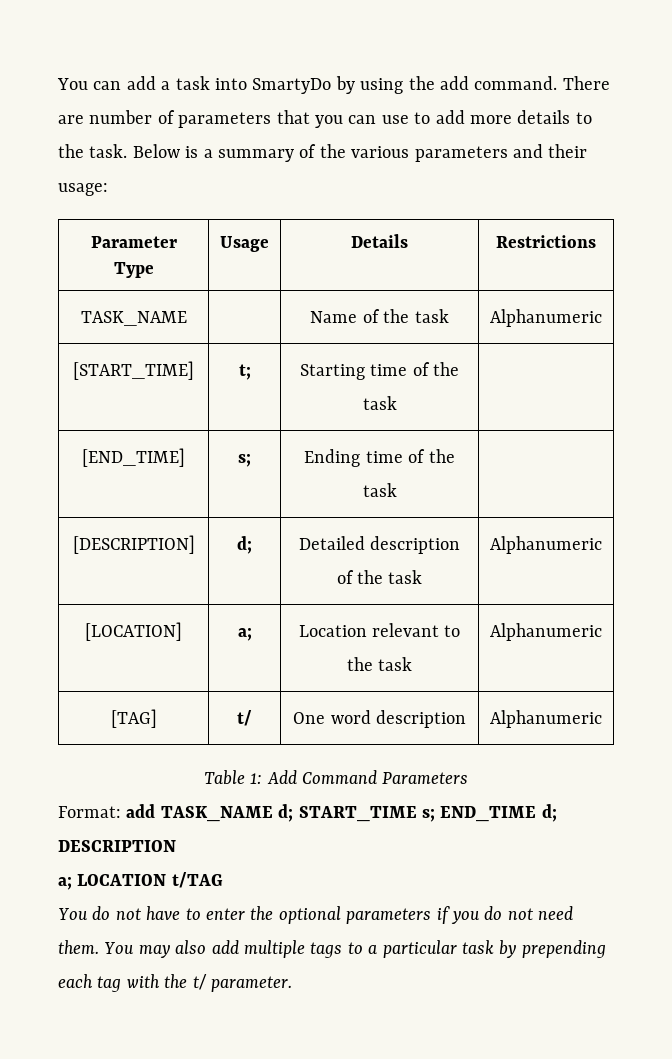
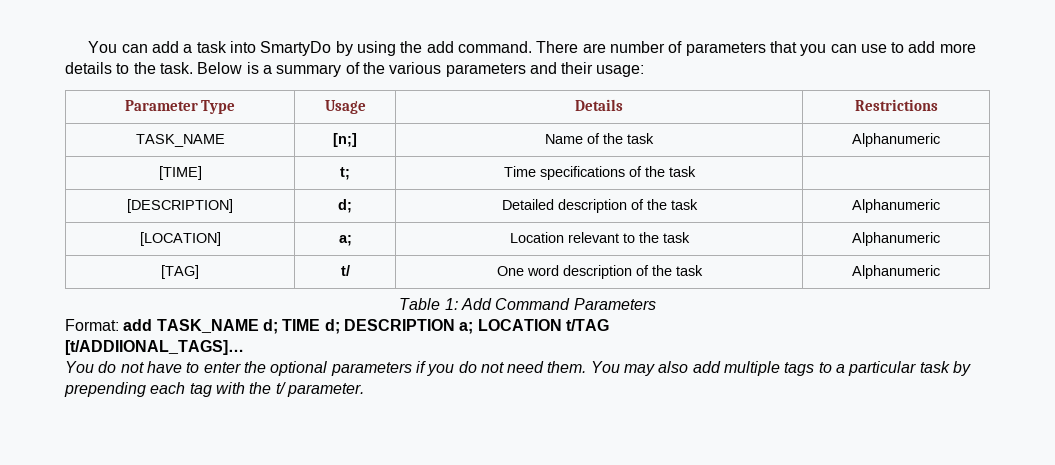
(187, 318) none -> [333,133,357,147] [n;]
[73,361,194,380] [START_TIME] -> [158,166,202,180] [TIME]
[299,362,460,380] [362,396,397,410] [82,448,185,467] [238,454,251,467] [304,449,403,467] Starting time of the task | // [END_TIME] | s; | Ending time -> [503,166,625,180] Time specifications
(466, 719) none -> [635,265,703,276] of the task
[298,806,537,822] START_TIME s; END_TIME -> [282,319,321,331] TIME
(176, 846) // -> (455, 325) none
(223, 880) none -> [65,340,244,355] // [t/ADDIIONAL_TAGS]…

